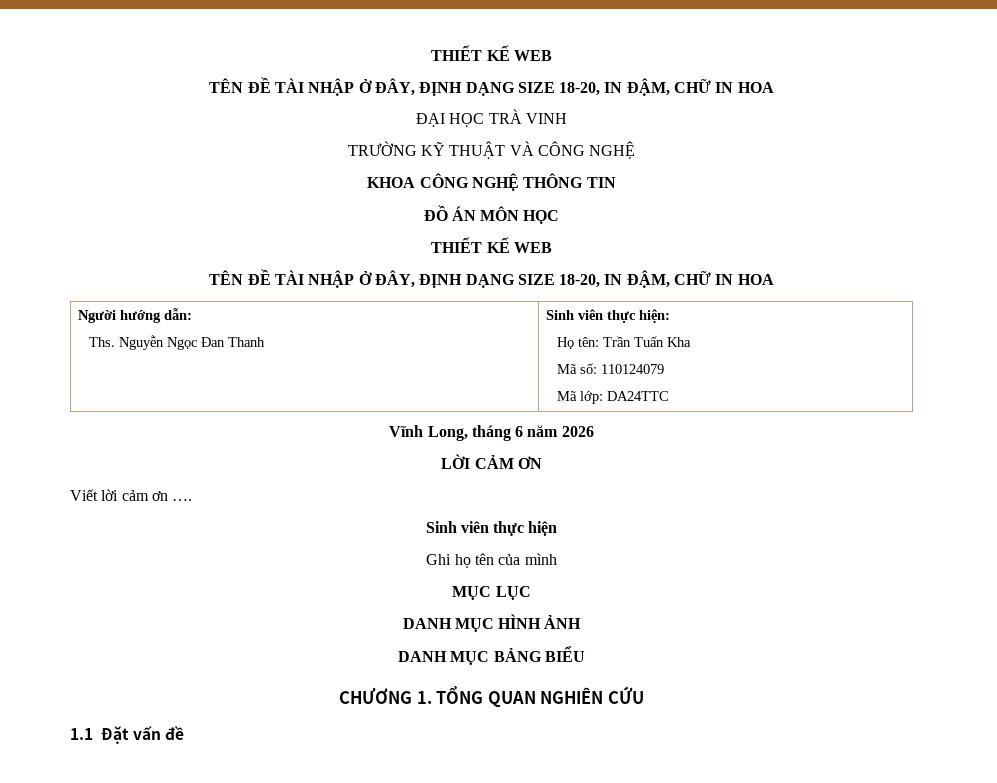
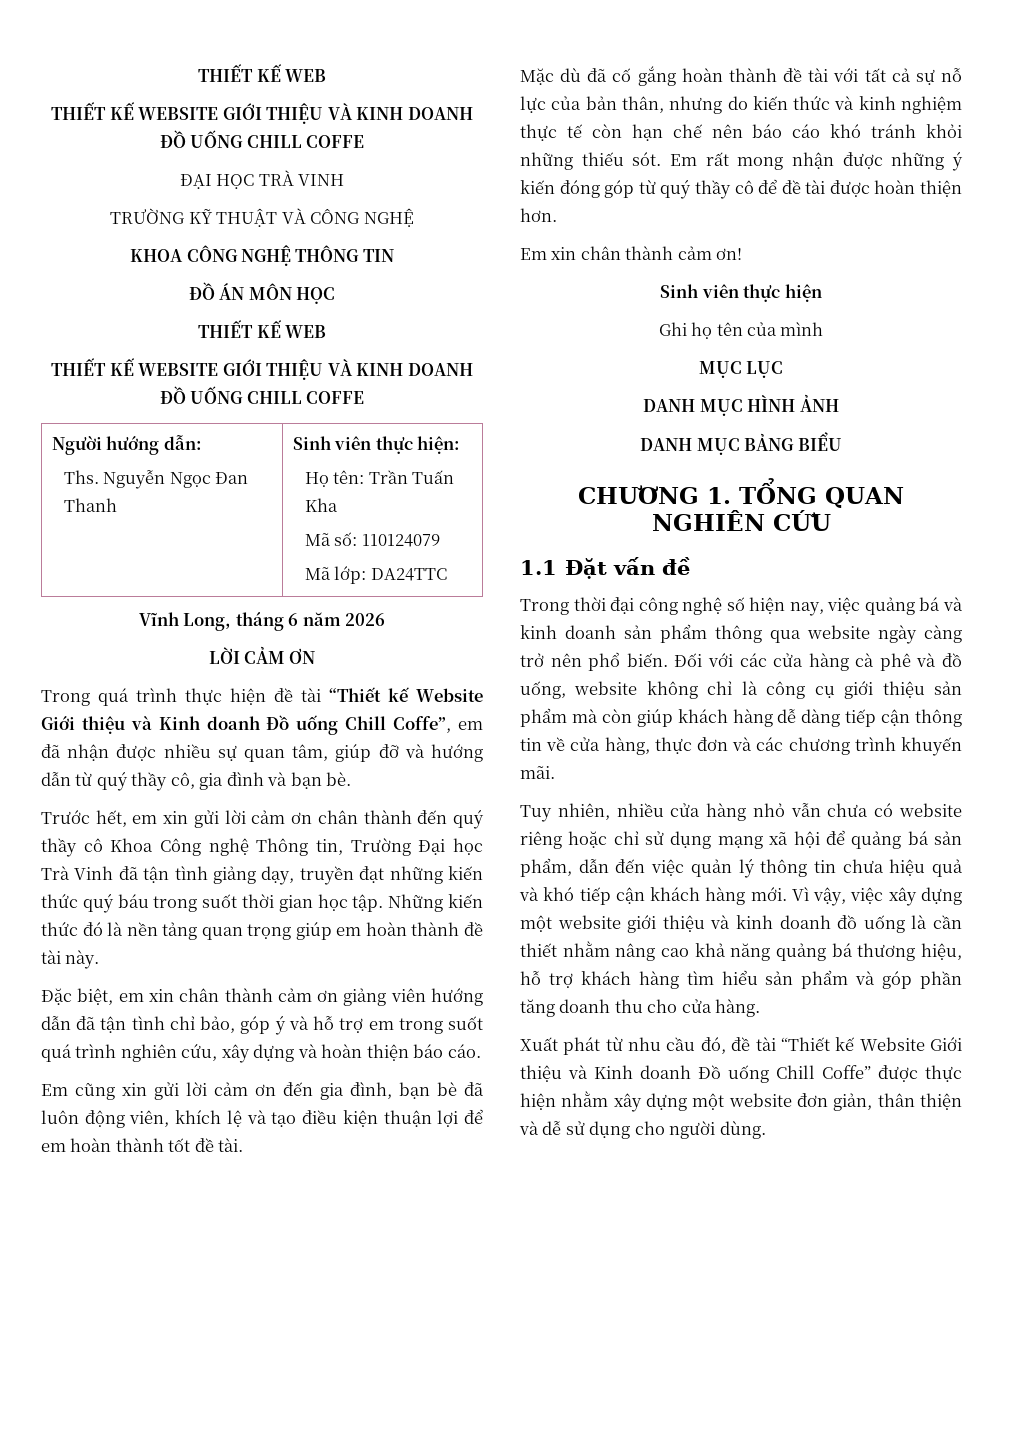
[431,45,552,61] [209,77,774,96] THIẾT KẾ WEB // TÊN ĐỀ TÀI NHẬP Ở ĐÂY, ĐỊNH DẠNG SIZE 18-20, IN ĐẬM, CHỮ IN HOA -> [198,64,326,82] [51,102,473,124] [159,130,365,148] THIẾT KẾ WEB // THIẾT KẾ WEBSITE GIỚI THIỆU VÀ KINH DOANH ĐỒ UỐNG CHILL COFFE
[209,269,774,288] TÊN ĐỀ TÀI NHẬP Ở ĐÂY, ĐỊNH DẠNG SIZE 18-20, IN ĐẬM, CHỮ IN HOA -> [51,358,473,380] [159,386,365,404] THIẾT KẾ WEBSITE GIỚI THIỆU VÀ KINH DOANH ĐỒ UỐNG CHILL COFFE
[70,489,193,501] Viết lời cảm ơn …. -> [41,687,483,706] [41,715,484,735] [41,744,483,762] [41,772,352,791] [41,810,485,829] [41,838,484,857] [41,866,483,885] [41,894,484,913] [41,922,483,940] [41,950,100,969] [41,988,484,1006] [41,1016,483,1035] [41,1044,481,1063] [41,1082,484,1100] [41,1109,484,1128] [41,1138,244,1152] [520,66,962,86] [520,96,963,114] [520,124,962,141] [520,152,963,171] [520,179,962,199] [520,208,557,222] [520,246,743,260] Trong quá trình thực hiện đề tài “Thiết kế Website Giới thiệu và Kinh doanh Đồ uống Chill Coffe”, em đã nhận được nhiều sự quan tâm, giúp đỡ và hướng dẫn từ quý thầy cô, gia đình và bạn bè. // Trước hết, em xin gửi lời cảm ơn chân thành đến quý thầy cô Khoa Công nghệ Thông tin, Trường Đại học Trà Vinh đã tận tình giảng dạy, truyền đạt những kiến thức quý báu trong suốt thời gian học tập. Những kiến thức đó là nền tảng quan trọng giúp em hoàn thành đề tài này. // Đặc biệt, em xin chân thành cảm ơn giảng viên hướng dẫn đã tận tình chỉ bảo, góp ý và hỗ trợ em trong suốt quá trình nghiên cứu, xây dựng và hoàn thiện báo cáo. // Em cũng xin gửi lời cảm ơn đến gia đình, bạn bè đã luôn động viên, khích lệ và tạo điều kiện thuận lợi để em hoàn thành tốt đề tài. // Mặc dù đã cố gắng hoàn thành đề tài với tất cả sự nỗ lực của bản thân, nhưng do kiến thức và kinh nghiệm thực tế còn hạn chế nên báo cáo khó tránh khỏi những thiếu sót. Em rất mong nhận được những ý kiến đóng góp từ quý thầy cô để đề tài được hoàn thiện hơn. // Em xin chân thành cảm ơn!
(185, 733) none -> [520,597,963,616] [520,624,962,644] [520,652,962,671] [520,681,963,699] [520,708,962,727] [520,737,962,756] [520,765,555,779] [520,803,962,822] [520,830,963,849] [520,858,963,878] [519,887,962,906] [520,915,963,933] [520,941,962,961] [520,970,962,989] [520,999,761,1017] [520,1037,962,1055] [520,1065,962,1083] [520,1091,962,1112] [519,1121,766,1139] // Trong thời đại công nghệ số hiện nay, việc quảng bá và kinh doanh sản phẩm thông qua website ngày càng trở nên phổ biến. Đối với các cửa hàng cà phê và đồ uống, website không chỉ là công cụ giới thiệu sản phẩm mà còn giúp khách hàng dễ dàng tiếp cận thông tin về cửa hàng, thực đơn và các chương trình khuyến mãi. // Tuy nhiên, nhiều cửa hàng nhỏ vẫn chưa có website riêng hoặc chỉ sử dụng mạng xã hội để quảng bá sản phẩm, dẫn đến việc quản lý thông tin chưa hiệu quả và khó tiếp cận khách hàng mới. Vì vậy, việc xây dựng một website giới thiệu và kinh doanh đồ uống là cần thiết nhằm nâng cao khả năng quảng bá thương hiệu, hỗ trợ khách hàng tìm hiểu sản phẩm và góp phần tăng doanh thu cho cửa hàng. // Xuất phát từ nhu cầu đó, đề tài “Thiết kế Website Giới thiệu và Kinh doanh Đồ uống Chill Coffe” được thực hiện nhằm xây dựng một website đơn giản, thân thiện và dễ sử dụng cho người dùng.

